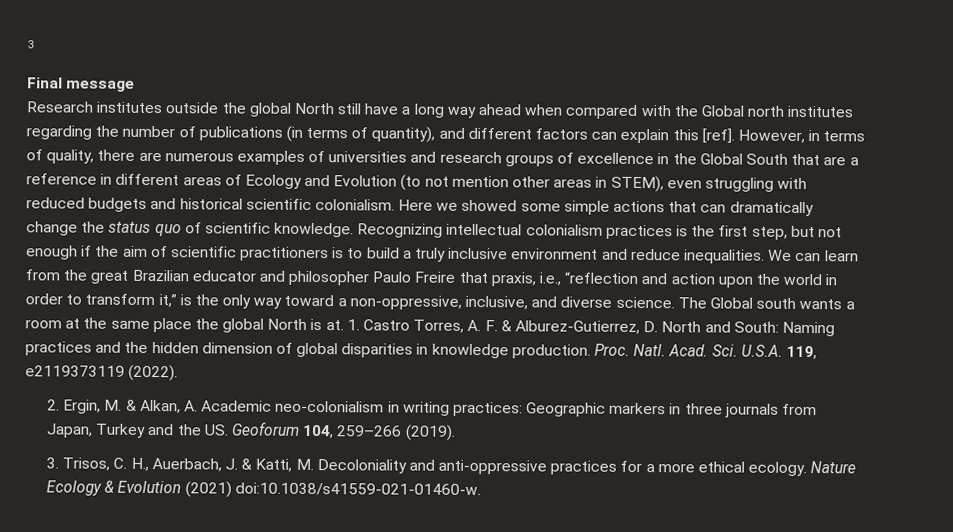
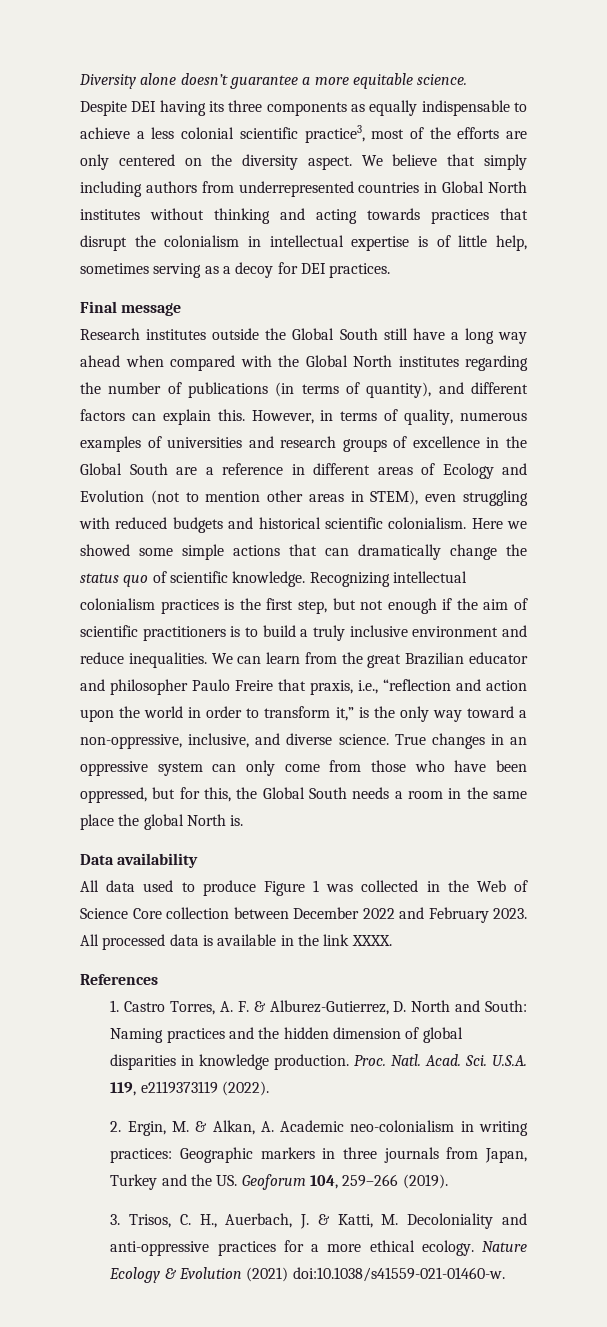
[27,40,34,49] 3 -> [79,73,468,89] [80,100,527,116] [80,125,527,143] [80,154,527,170] [80,181,527,197] [80,208,528,224] [80,235,527,251] [80,262,391,278] Diversity alone doesn’t guarantee a more equitable science. // Despite DEI having its three components as equally indispensable to achieve a less colonial scientific practice3, most of the efforts are only centered on the diversity aspect. We believe that simply including authors from underrepresented countries in Global North institutes without thinking and acting towards practices that disrupt the colonialism in intellectual expertise is of little help, sometimes serving as a decoy for DEI practices.
[248,102,334,117] global North -> [292,328,378,340] Global South
[747,105,785,117] north -> [353,355,392,367] North
[672,128,735,144] this [ref]. -> [217,409,245,421] this.
[97,149,162,162] there are -> (454, 417) none
[791,153,821,166] that -> (168, 469) none
[400,174,449,191] (to not -> [150,490,199,505] (not to
[677,297,843,310] The Global south wants -> [394,733,527,749] [80,760,527,776] [80,787,390,803] True changes in an oppressive system can only come from those who have been oppressed, but for this, the Global South needs
[65,318,81,329] at -> [448,788,462,799] in
[310,318,344,331] is at. -> [230,815,244,826] [80,853,199,868] [80,880,528,896] [80,907,527,923] [80,934,392,950] [80,974,158,985] is. // Data availability // All data used to produce Figure 1 was collected in the Web of Science Core collection between December 2022 and February 2023. All processed data is available in the link XXXX. // References //

